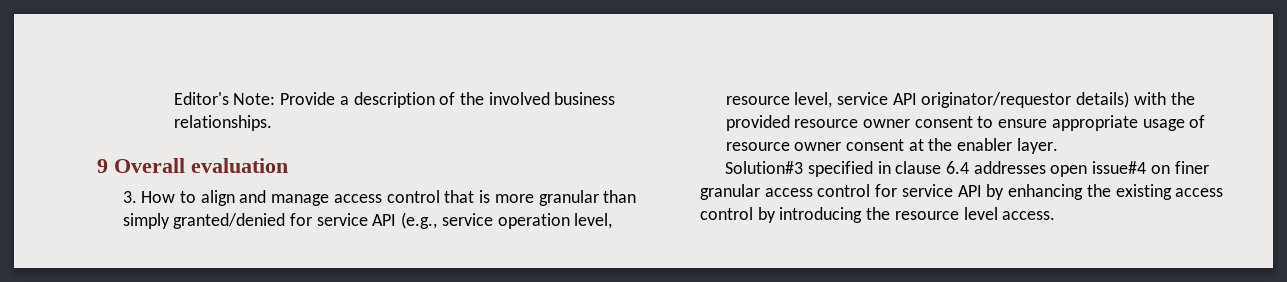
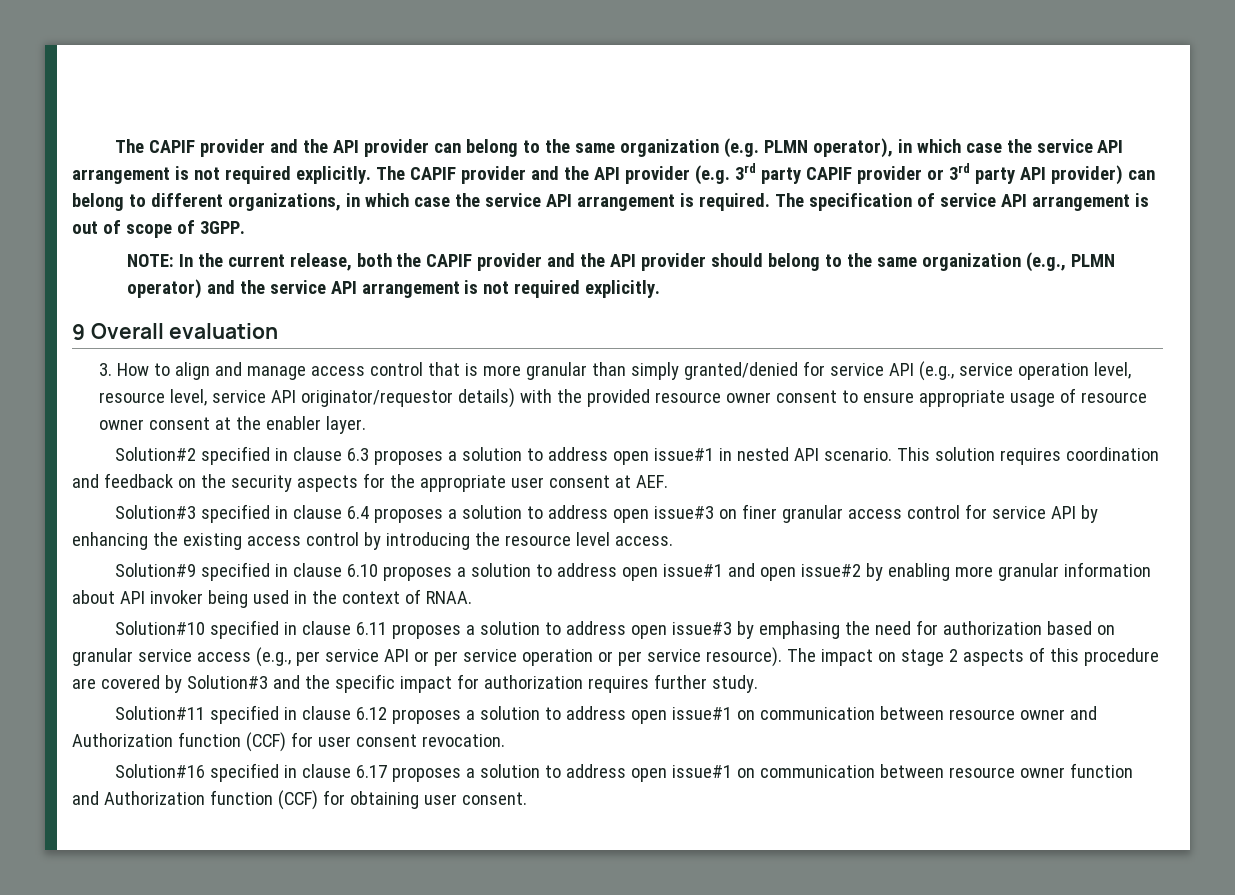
[173,92,616,108] [173,115,272,131] Editor's Note: Provide a description of the involved business relationships. -> [114,138,1124,158] [72,163,1155,185] [72,193,1149,211] [72,220,245,238] [126,252,1116,272] [126,279,661,299] The CAPIF provider and the API provider can belong to the same organization (e.g. PLMN operator), in which case the service API arrangement is not required explicitly. The CAPIF provider and the API provider (e.g. 3rd party CAPIF provider or 3rd party API provider) can belong to different organizations, in which case the service API arrangement is required. The specification of service API arrangement is out of scope of 3GPP. // NOTE: In the current release, both the CAPIF provider and the API provider should belong to the same organization (e.g., PLMN operator) and the service API arrangement is not required explicitly.
(1058, 146) none -> [114,446,1159,465] [72,473,668,492] // Solution#2 specified in clause 6.3 proposes a solution to address open issue#1 in nested API scenario. This solution requires coordination and feedback on the security aspects for the appropriate user consent at AEF.
[973,161,1147,177] addresses open issue#4 -> [373,505,714,523] proposes a solution to address open issue#3
(1056, 215) none -> [114,562,1151,581] [72,589,472,608] [114,620,1115,639] [72,647,1159,667] [72,674,758,693] [114,705,1097,724] [72,732,505,752] [114,763,1133,782] [72,790,527,810] // Solution#9 specified in clause 6.10 proposes a solution to address open issue#1 and open issue#2 by enabling more granular information about API invoker being used in the context of RNAA. // Solution#10 specified in clause 6.11 proposes a solution to address open issue#3 by emphasing the need for authorization based on granular service access (e.g., per service API or per service operation or per service resource). The impact on stage 2 aspects of this procedure are covered by Solution#3 and the specific impact for authorization requires further study. // Solution#11 specified in clause 6.12 proposes a solution to address open issue#1 on communication between resource owner and Authorization function (CCF) for user consent revocation. // Solution#16 specified in clause 6.17 proposes a solution to address open issue#1 on communication between resource owner function and Authorization function (CCF) for obtaining user consent.

